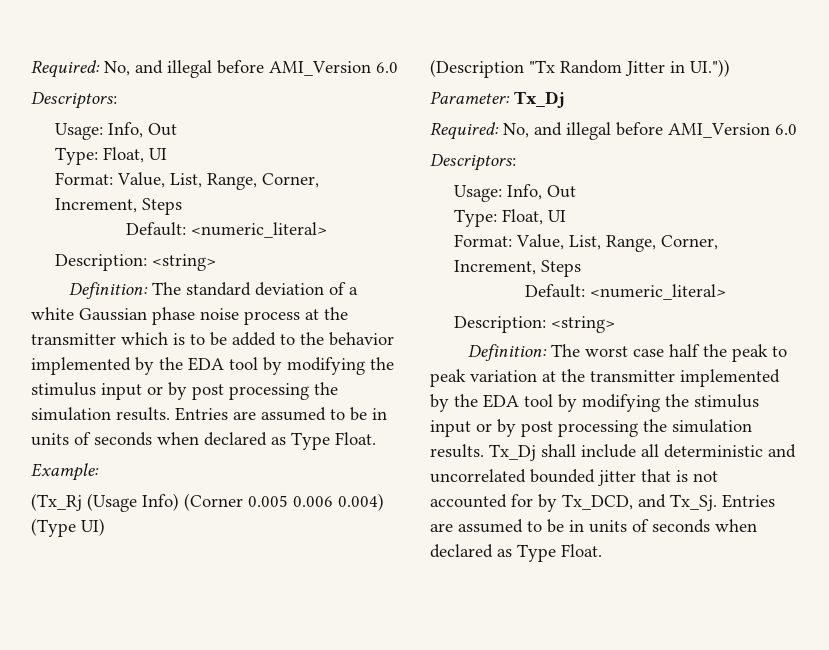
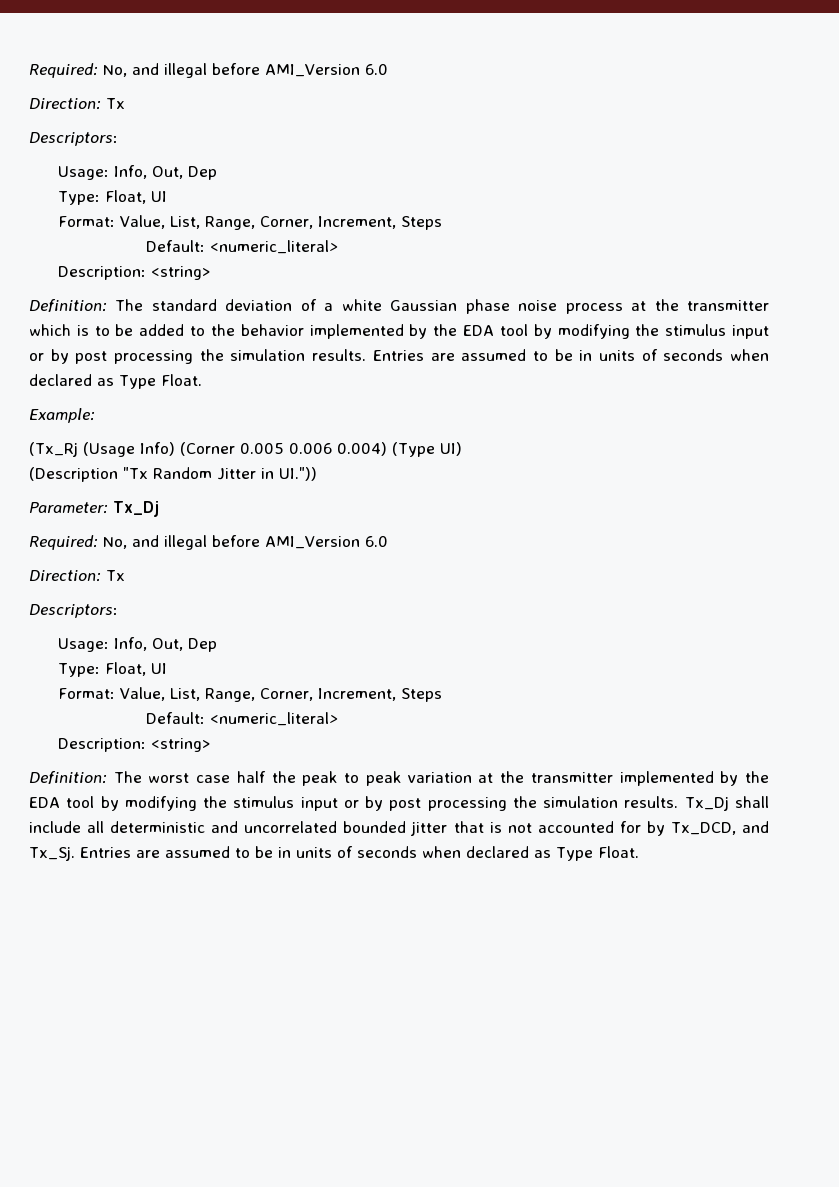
[31,60,398,78] [31,92,117,109] [54,122,177,140] Required: No, and illegal before AMI_Version 6.0 // Descriptors: // Usage: Info, Out -> [29,63,388,78] [29,98,125,110] [29,132,118,146] [58,165,218,180] Required: No, and illegal before AMI_Version 6.0 // Direction: Tx // Descriptors: // Usage: Info, Out, Dep
[430,154,516,171] [453,184,576,202] // Descriptors: // Usage: Info, Out -> [29,570,125,582] [29,604,118,618] [58,637,218,652] // Direction: Tx // Descriptors: // Usage: Info, Out, Dep

